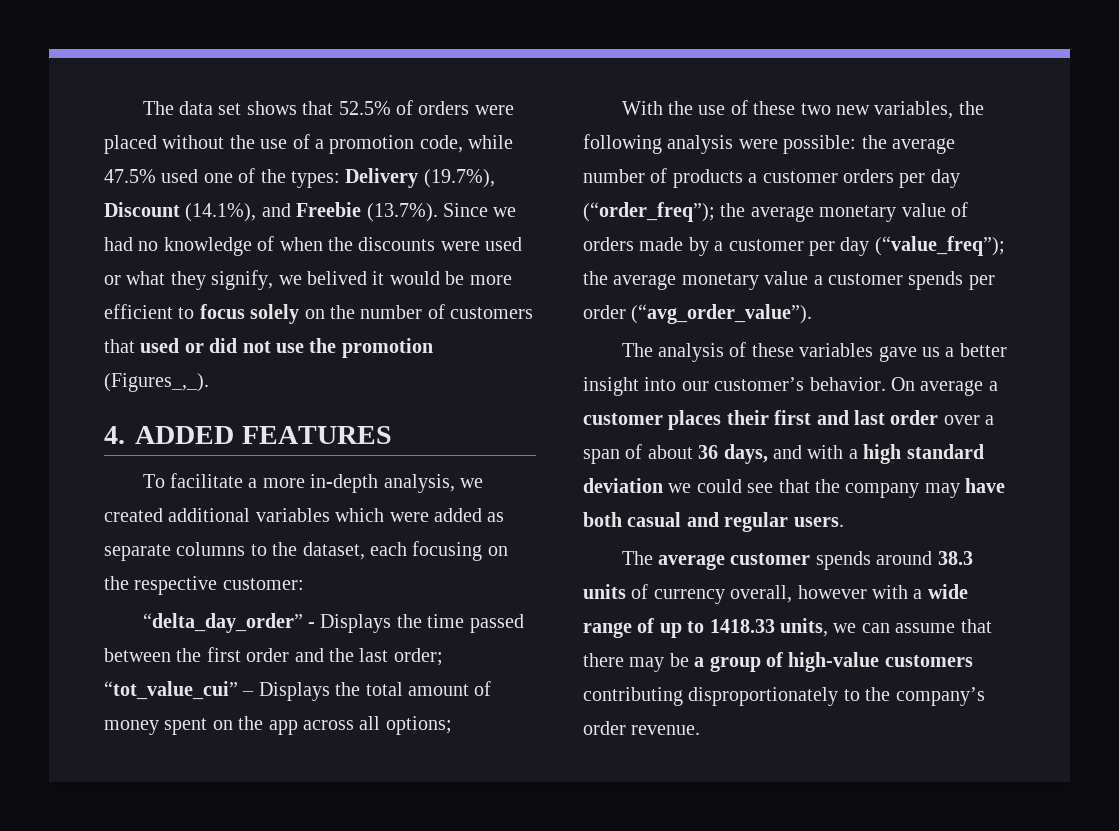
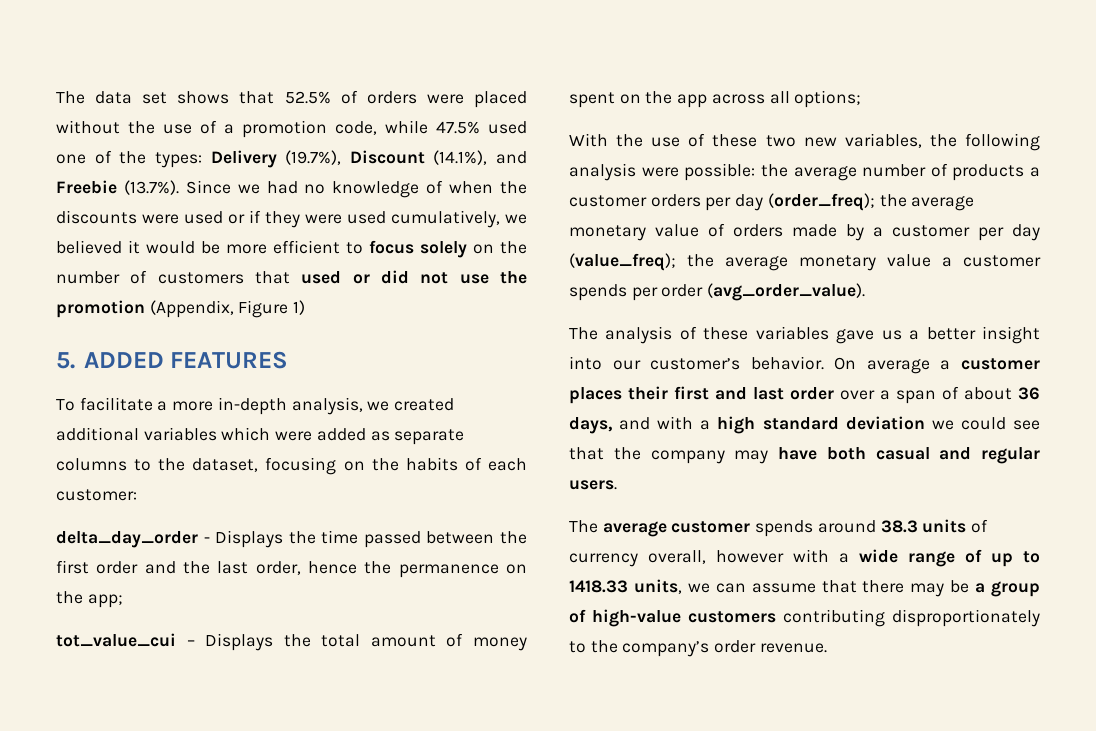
[126,270,367,290] what they signify, we belived -> [249,210,527,228] [56,240,122,254] if they were used cumulatively, we believed
[104,373,209,392] [104,426,125,444] (Figures_,_). // 4. -> [149,300,306,318] [56,352,75,369] (Appendix, Figure 1) // 5.
[370,542,407,556] each -> (259, 465) none
[134,576,218,595] respective -> [405,457,527,471] habits of each
[142,613,303,633] “delta_day_order” -> [56,531,198,548] delta_day_order
[393,648,443,666] [104,681,238,700] order; “tot_value_cui” -> [255,561,527,578] [56,591,123,608] [56,633,176,647] order, hence the permanence on the app; // tot_value_cui
[583,202,715,222] (“order_freq”); -> [767,193,875,211] (order_freq);
[874,236,1005,256] (“value_freq”); -> [569,253,676,271] (value_freq);
[631,304,813,324] (“avg_order_value”). -> [707,283,866,301] (avg_order_value).

